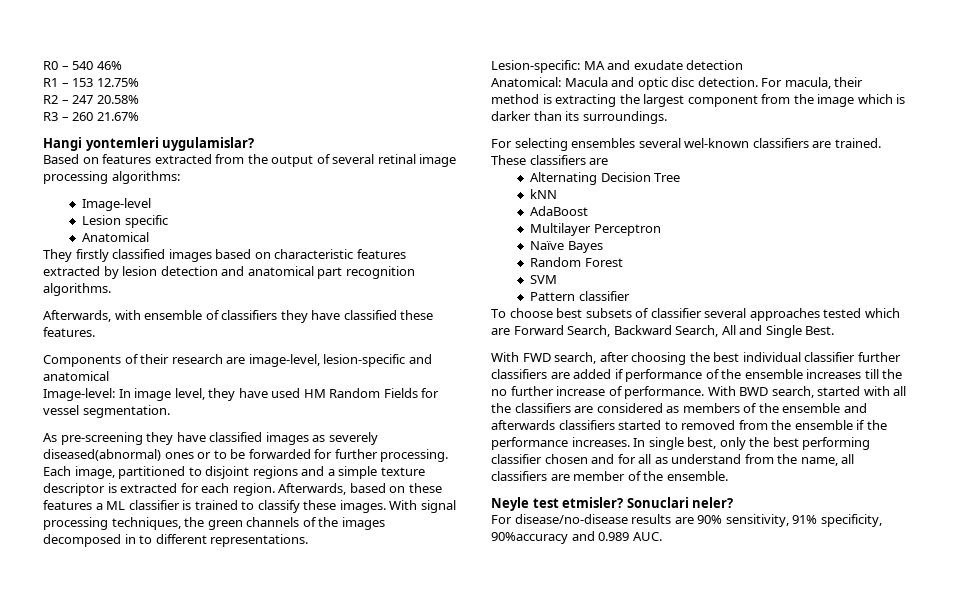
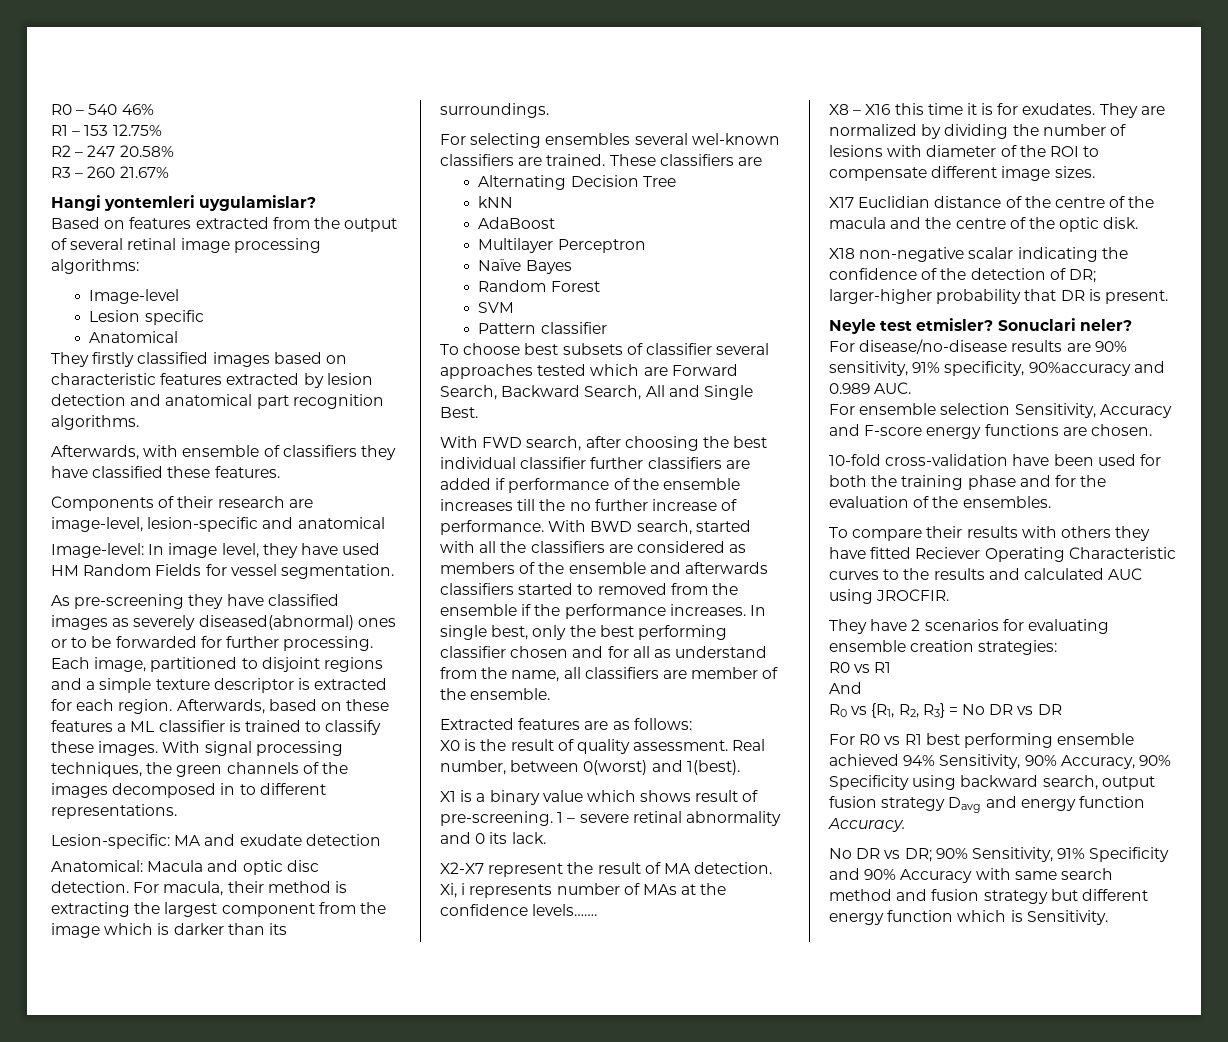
(728, 476) none -> [440,718,692,730] [440,739,766,754] [440,760,740,775] [440,790,759,805] [440,811,781,826] [440,832,546,844] [440,862,773,877] [440,883,727,898] [440,904,598,916] [829,103,1165,118] [829,124,1126,139] [829,145,1100,157] [829,166,1095,181] [829,196,1155,208] [829,217,1139,232] [829,247,1128,262] [829,268,1096,283] [829,289,1168,304] // Extracted features are as follows: // X0 is the result of quality assessment. Real number, between 0(worst) and 1(best). // X1 is a binary value which shows result of pre-screening. 1 – severe retinal abnormality and 0 its lack. // X2-X7 represent the result of MA detection. Xi, i represents number of MAs at the confidence levels……. // X8 – X16 this time it is for exudates. They are normalized by dividing the number of lesions with diameter of the ROI to compensate different image sizes. // X17 Euclidian distance of the centre of the macula and the centre of the optic disk. // X18 non-negative scalar indicating the confidence of the detection of DR; larger-higher probability that DR is present.
(662, 536) none -> [829,403,1172,418] [829,424,1152,439] [829,454,1161,466] [829,475,1107,490] [829,496,1051,508] [829,526,1151,541] [829,547,1176,562] [829,568,1143,580] [829,589,950,604] [829,619,1109,634] [829,640,1058,655] [829,662,892,673] [829,682,862,694] [829,703,1062,718] [829,733,1135,748] [829,754,1171,769] [829,775,1155,790] [829,796,1145,813] [828,818,905,832] [829,847,1170,862] [829,868,1113,883] [829,889,1148,904] [829,910,1108,925] // For ensemble selection Sensitivity, Accuracy and F-score energy functions are chosen. // 10-fold cross-validation have been used for both the training phase and for the evaluation of the ensembles. // To compare their results with others they have fitted Reciever Operating Characteristic curves to the results and calculated AUC using JROCFIR. // They have 2 scenarios for evaluating ensemble creation strategies: // R0 vs R1 // And // R0 vs {R1, R2, R3} = No DR vs DR // For R0 vs R1 best performing ensemble achieved 94% Sensitivity, 90% Accuracy, 90% Specificity using backward search, output fusion strategy Davg and energy function Accuracy. // No DR vs DR; 90% Sensitivity, 91% Specificity and 90% Accuracy with same search method and fusion strategy but different energy function which is Sensitivity.

